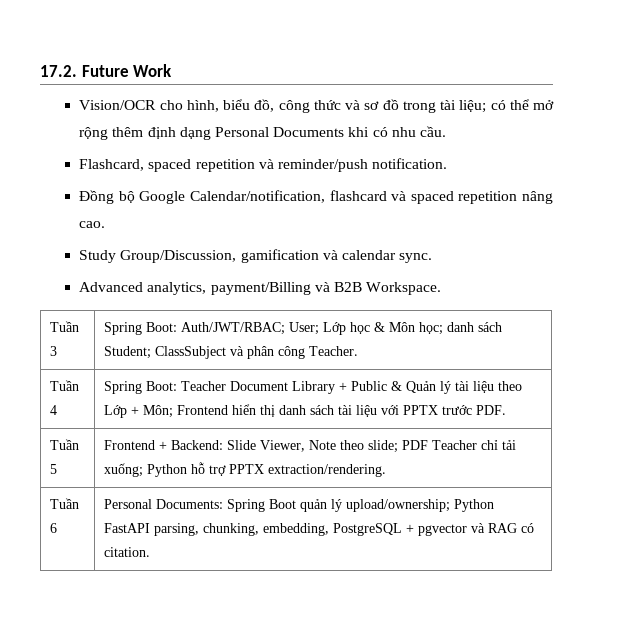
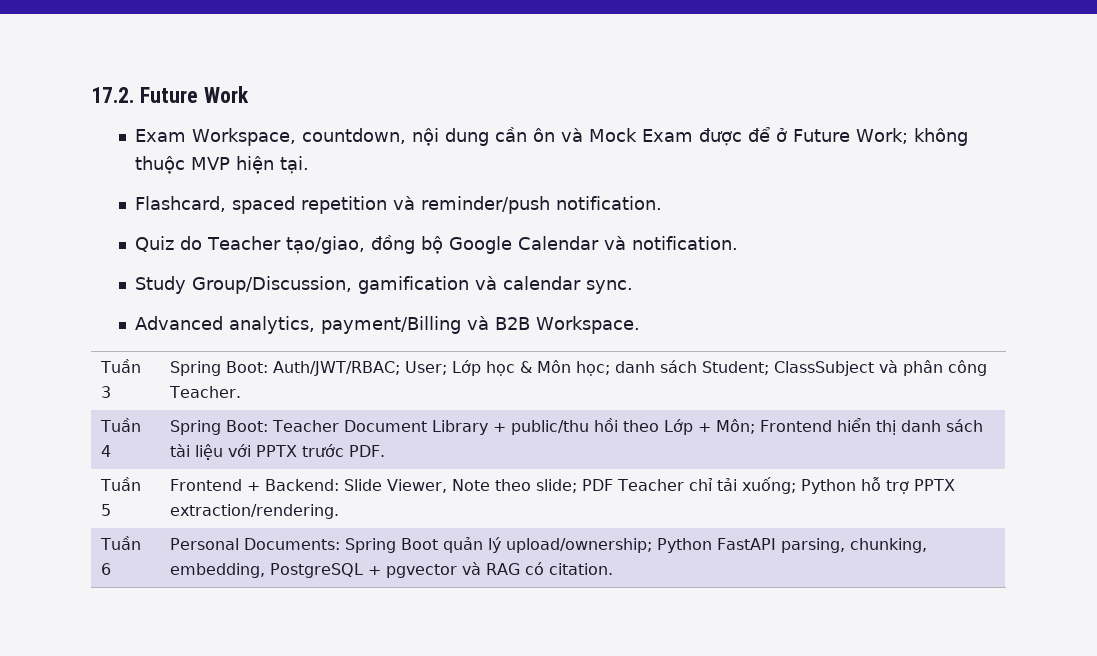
[79,99,554,113] [79,126,446,140] Vision/OCR cho hình, biểu đồ, công thức và sơ đồ trong tài liệu; có thể mở rộng thêm định dạng Personal Documents khi có nhu cầu. -> [135,127,969,146] [135,156,310,174] Exam Workspace, countdown, nội dung cần ôn và Mock Exam được để ở Future Work; không thuộc MVP hiện tại.
[79,190,553,204] [79,221,106,228] Đồng bộ Google Calendar/notification, flashcard và spaced repetition nâng cao. -> [135,235,739,254] Quiz do Teacher tạo/giao, đồng bộ Google Calendar và notification.
[350,381,494,394] Public & Quản lý tài liệu -> [510,418,618,435] public/thu hồi

